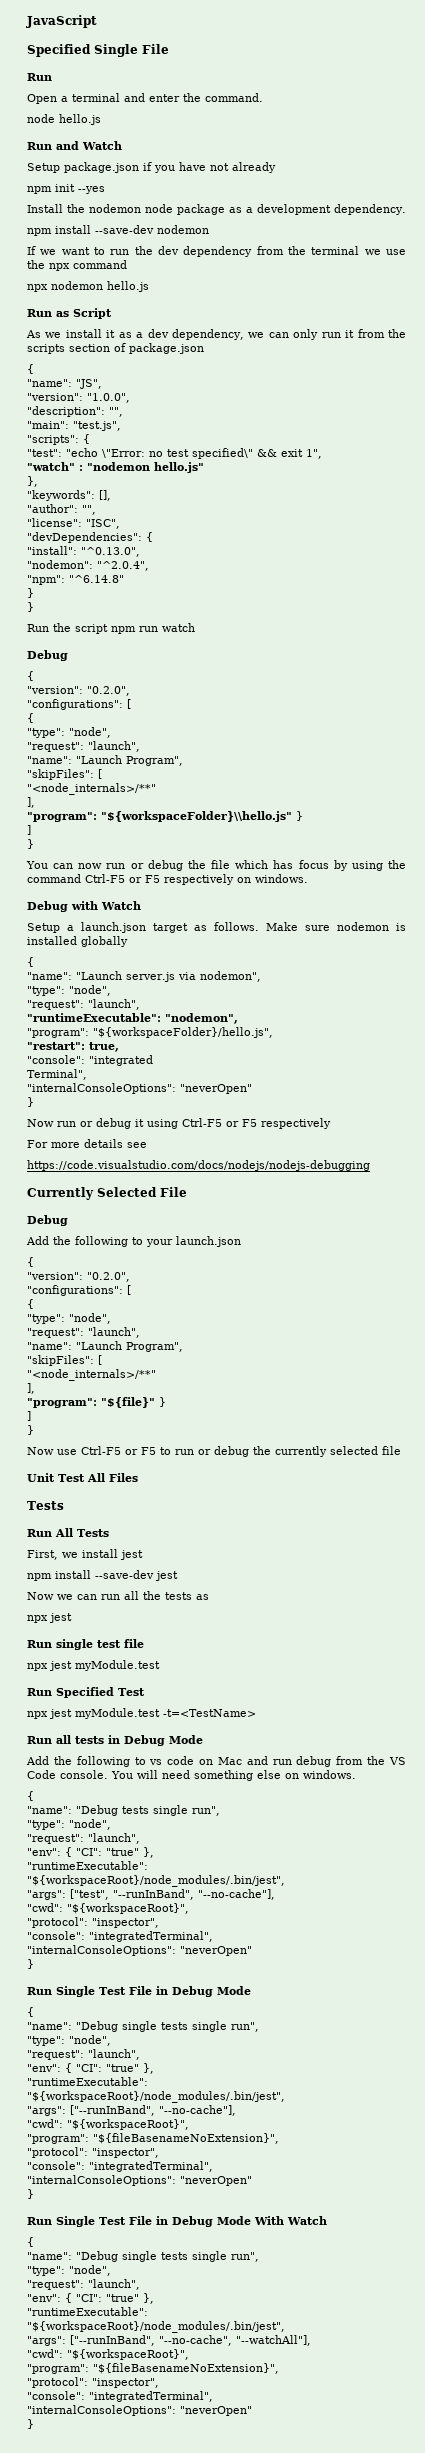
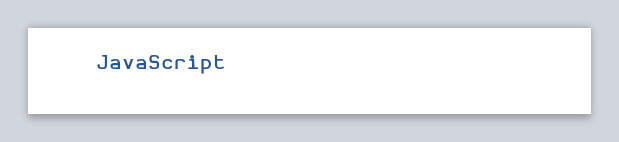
[27,44,169,57] [27,73,52,81] [27,93,263,104] [27,114,101,125] [27,141,122,150] [27,162,276,173] [27,184,105,194] [27,204,406,215] [27,225,209,236] [27,246,406,257] [27,260,127,271] [27,281,149,292] [27,308,112,319] [26,329,406,340] [27,343,204,354] [27,364,34,374] [27,379,102,389] [27,393,130,403] [27,406,123,417] [27,421,121,431] [27,434,90,445] [27,448,322,459] [27,462,204,473] [27,476,38,487] [27,490,111,501] [27,504,96,515] [27,518,120,529] [27,532,153,543] [27,546,140,557] [27,560,149,571] [27,575,124,585] [27,588,34,598] [27,602,34,612] [27,623,195,634] [27,650,68,661] [27,671,34,681] [27,686,130,696] [27,699,131,710] [27,713,34,723] [27,727,111,738] [27,741,140,752] [27,755,183,766] [27,769,102,780] [27,783,156,795] [27,797,35,808] [27,811,303,822] [27,825,31,835] [27,839,34,849] [26,860,406,871] [27,874,308,885] [27,901,141,912] [27,922,406,933] [27,936,128,947] [27,957,34,967] [27,971,261,982] [27,985,111,996] [27,999,140,1010] [27,1013,238,1024] [27,1027,273,1038] [27,1042,119,1052] [27,1055,153,1066] [27,1069,87,1080] [27,1083,252,1094] [27,1097,34,1107] [27,1118,331,1129] [27,1139,147,1148] [27,1160,370,1171] [27,1187,187,1200] [27,1215,68,1226] [26,1236,241,1247] [27,1257,34,1267] [27,1272,130,1282] [27,1285,131,1296] [27,1299,34,1309] [27,1313,111,1324] [27,1327,140,1338] [27,1341,183,1352] [27,1355,102,1366] [27,1369,156,1381] [27,1383,35,1394] [27,1397,166,1408] [27,1411,31,1421] [27,1425,34,1435] [27,1446,401,1457] [27,1473,138,1482] [27,1501,64,1510] [27,1528,109,1537] [27,1549,143,1560] [27,1570,178,1581] [27,1591,209,1600] [27,1613,72,1623] [27,1639,144,1650] [27,1660,160,1671] [27,1687,145,1698] [27,1708,256,1719] [27,1735,203,1746] [26,1756,406,1767] [27,1770,356,1781] [27,1791,34,1801] [27,1805,220,1816] [27,1819,111,1830] [27,1833,140,1844] [27,1847,154,1858] [27,1861,148,1870] [27,1875,285,1887] [27,1889,275,1900] [27,1903,189,1914] [27,1917,159,1928] [27,1931,213,1942] [27,1945,252,1956] [27,1959,34,1969] [27,1986,251,1997] [27,2007,34,2017] [27,2021,259,2032] [27,2035,111,2046] [27,2049,140,2060] [27,2063,154,2074] [27,2077,148,2086] [27,2091,285,2103] [27,2105,236,2116] [27,2119,189,2130] [27,2133,279,2144] [27,2147,159,2158] [27,2161,213,2172] [27,2175,252,2186] [27,2189,34,2199] [27,2216,327,2227] [27,2237,34,2247] [27,2251,259,2262] [27,2265,111,2276] [27,2279,140,2290] [27,2293,154,2304] [27,2307,148,2316] [27,2321,285,2333] [27,2335,311,2346] [27,2349,189,2360] [27,2363,279,2374] [27,2377,159,2388] [27,2391,213,2402] [27,2405,252,2416] [27,2419,34,2429] // Specified Single File // Run // Open a terminal and enter the command. // node hello.js // Run and Watch // Setup package.json if you have not already // npm init --yes // Install the nodemon node package as a development dependency. // npm install --save-dev nodemon // If we want to run the dev dependency from the terminal we use the npx command // npx nodemon hello.js // Run as Script // As we install it as a dev dependency, we can only run it from the scripts section of package.json // { // "name": "JS", // "version": "1.0.0", // "description": "", // "main": "test.js", // "scripts": { // "test": "echo \"Error: no test specified\" && exit 1", // "watch" : "nodemon hello.js" // }, // "keywords": [], // "author": "", // "license": "ISC", // "devDependencies": { // "install": "^0.13.0", // "nodemon": "^2.0.4", // "npm": "^6.14.8" // } // } // Run the script npm run watch // Debug // { // "version": "0.2.0", // "configurations": [ // { // "type": "node", // "request": "launch", // "name": "Launch Program", // "skipFiles": [ // "<node_internals>/**" // ], // "program": "${workspaceFolder}\\hello.js" } // ] // } // You can now run or debug the file which has focus by using the command Ctrl-F5 or F5 respectively on windows. // Debug with Watch // Setup a launch.json target as follows. Make sure nodemon is installed globally // { // "name": "Launch server.js via nodemon", // "type": "node", // "request": "launch", // "runtimeExecutable": "nodemon", // "program": "${workspaceFolder}/hello.js", // "restart": true, // "console": "integrated // Terminal", // "internalConsoleOptions": "neverOpen" // } // Now run or debug it using Ctrl-F5 or F5 respectively // For more details see // https://code.visualstudio.com/docs/nodejs/nodejs-debugging // Currently Selected File // Debug // Add the following to your launch.json // { // "version": "0.2.0", // "configurations": [ // { // "type": "node", // "request": "launch", // "name": "Launch Program", // "skipFiles": [ // "<node_internals>/**" // ], // "program": "${file}" } // ] // } // Now use Ctrl-F5 or F5 to run or debug the currently selected file // Unit Test All Files // Tests // Run All Tests // First, we install jest // npm install --save-dev jest // Now we can run all the tests as // npx jest // Run single test file // npx jest myModule.test // Run Specified Test // npx jest myModule.test -t=<TestName> // Run all tests in Debug Mode // Add the following to vs code on Mac and run debug from the VS Code console. You will need something else on windows. // { // "name": "Debug tests single run", // "type": "node", // "request": "launch", // "env": { "CI": "true" }, // "runtimeExecutable": "${workspaceRoot}/node_modules/.bin/jest", // "args": ["test", "--runInBand", "--no-cache"], // "cwd": "${workspaceRoot}", // "protocol": "inspector", // "console": "integratedTerminal", // "internalConsoleOptions": "neverOpen" // } // Run Single Test File in Debug Mode // { // "name": "Debug single tests single run", // "type": "node", // "request": "launch", // "env": { "CI": "true" }, // "runtimeExecutable": "${workspaceRoot}/node_modules/.bin/jest", // "args": ["--runInBand", "--no-cache"], // "cwd": "${workspaceRoot}", // "program": "${fileBasenameNoExtension}", // "protocol": "inspector", // "console": "integratedTerminal", // "internalConsoleOptions": "neverOpen" // } // Run Single Test File in Debug Mode With Watch // { // "name": "Debug single tests single run", // "type": "node", // "request": "launch", // "env": { "CI": "true" }, // "runtimeExecutable": "${workspaceRoot}/node_modules/.bin/jest", // "args": ["--runInBand", "--no-cache", "--watchAll"], // "cwd": "${workspaceRoot}", // "program": "${fileBasenameNoExtension}", // "protocol": "inspector", // "console": "integratedTerminal", // "internalConsoleOptions": "neverOpen" // } -> (226, 64) none

